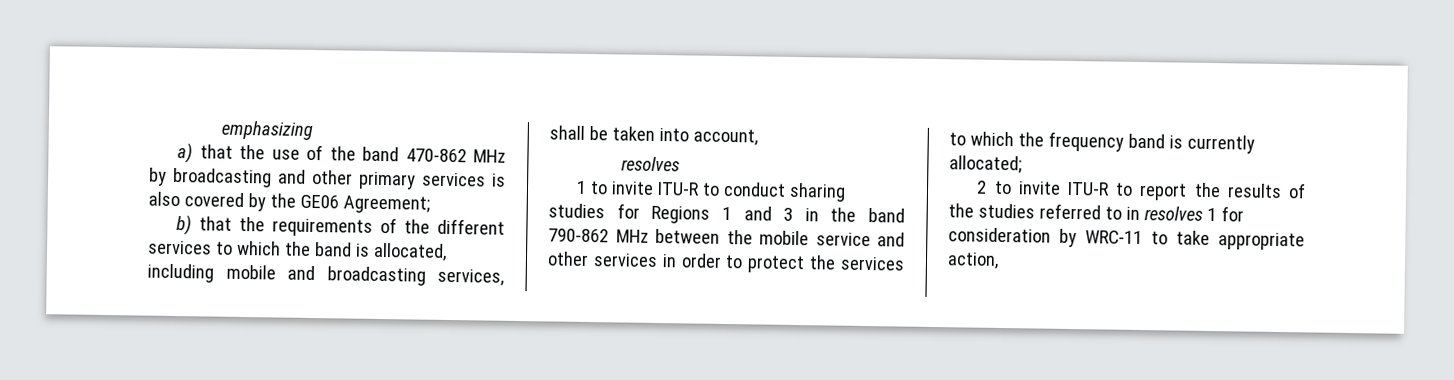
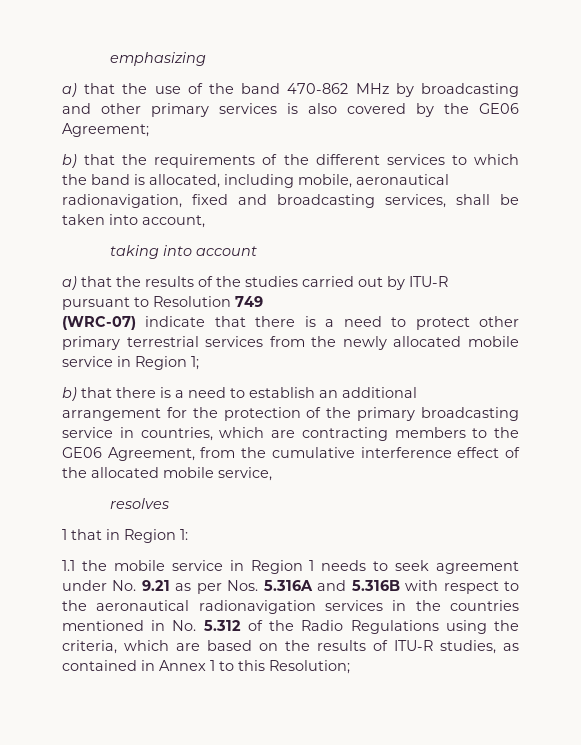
[225,264,276,280] mobile -> [298,174,449,188] [62,194,228,208] mobile, aeronautical radionavigation, fixed
[620,156,680,172] [576,180,847,202] [548,203,905,224] [548,228,905,247] [547,251,905,274] [949,131,1255,154] [949,155,1022,174] [976,180,1188,201] resolves // 1 to invite ITU-R to conduct sharing studies for Regions 1 and 3 in the band 790-862 MHz between the mobile service and other services in order to protect the services to which the frequency band is currently allocated; // 2 to invite ITU-R to report -> [109,245,257,259] [62,276,112,290] taking into account // a) that
[1038,203,1244,222] [948,227,1305,251] [947,252,999,269] referred to in resolves 1 for consideration by WRC-11 to take appropriate action, -> [302,276,448,290] [62,296,263,310] [62,316,520,330] [62,336,519,350] [62,356,199,370] [62,387,417,401] [62,407,519,421] [62,427,519,441] [62,447,520,461] [62,467,272,481] [109,498,169,509] [62,529,188,543] [62,560,519,574] [62,580,519,594] [62,600,519,614] [62,620,519,634] [62,640,519,654] [62,660,350,674] carried out by ITU-R pursuant to Resolution 749 // (WRC-07) indicate that there is a need to protect other primary terrestrial services from the newly allocated mobile service in Region 1; // b) that there is a need to establish an additional arrangement for the protection of the primary broadcasting service in countries, which are contracting members to the GE06 Agreement, from the cumulative interference effect of the allocated mobile service, // resolves // 1 that in Region 1: // 1.1 the mobile service in Region 1 needs to seek agreement under No. 9.21 as per Nos. 5.316A and 5.316B with respect to the aeronautical radionavigation services in the countries mentioned in No. 5.312 of the Radio Regulations using the criteria, which are based on the results of ITU-R studies, as contained in Annex 1 to this Resolution;

